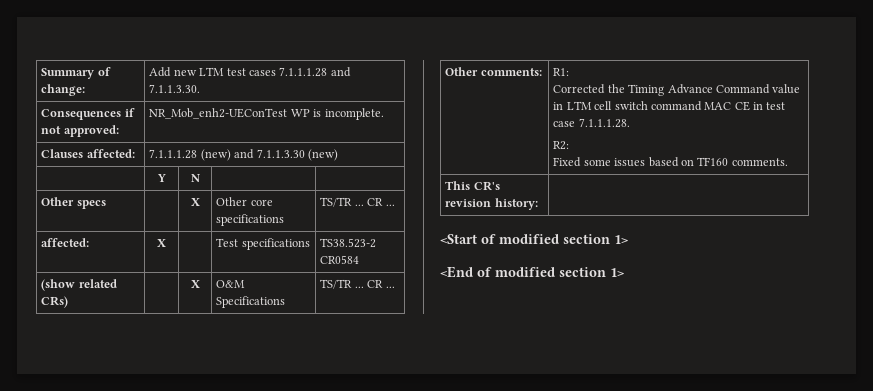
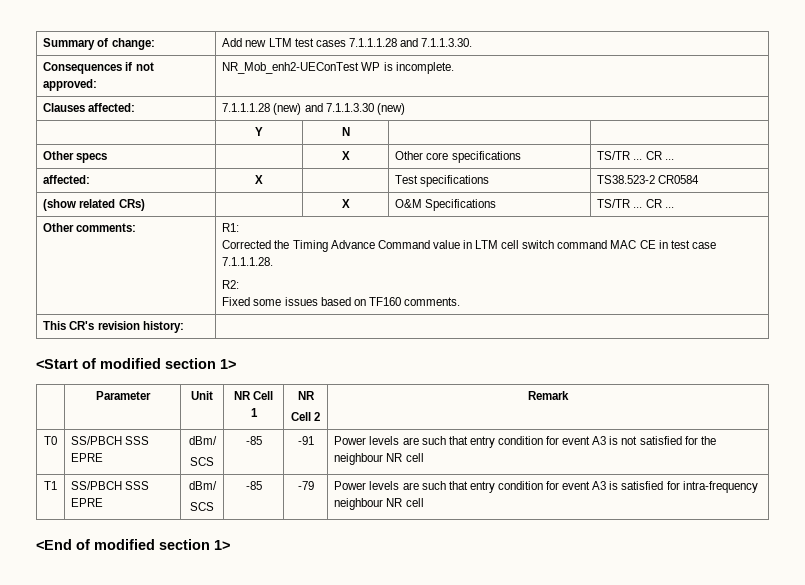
(628, 239) none -> [95,391,151,400] [191,391,213,400] [233,391,274,400] [250,408,258,417] [297,391,315,400] [290,412,321,421] [528,391,569,400] [44,436,57,445] [71,436,150,445] [71,453,104,462] [188,436,217,445] [190,457,214,466] [245,436,262,445] [297,436,314,445] [334,436,716,448] [334,453,424,465] [44,481,57,490] [71,481,150,490] [71,498,104,507] [188,481,217,490] [190,502,214,511] [245,481,262,490] [297,481,314,490] [334,481,758,493] [334,498,424,510] // | Parameter | Unit | NR Cell 1 | NR // Cell 2 | Remark // T0 | SS/PBCH SSS EPRE | dBm/ // SCS | -85 | -91 | Power levels are such that entry condition for event A3 is not satisfied for the neighbour NR cell // T1 | SS/PBCH SSS EPRE | dBm/ // SCS | -85 | -79 | Power levels are such that entry condition for event A3 is satisfied for intra-frequency neighbour NR cell

